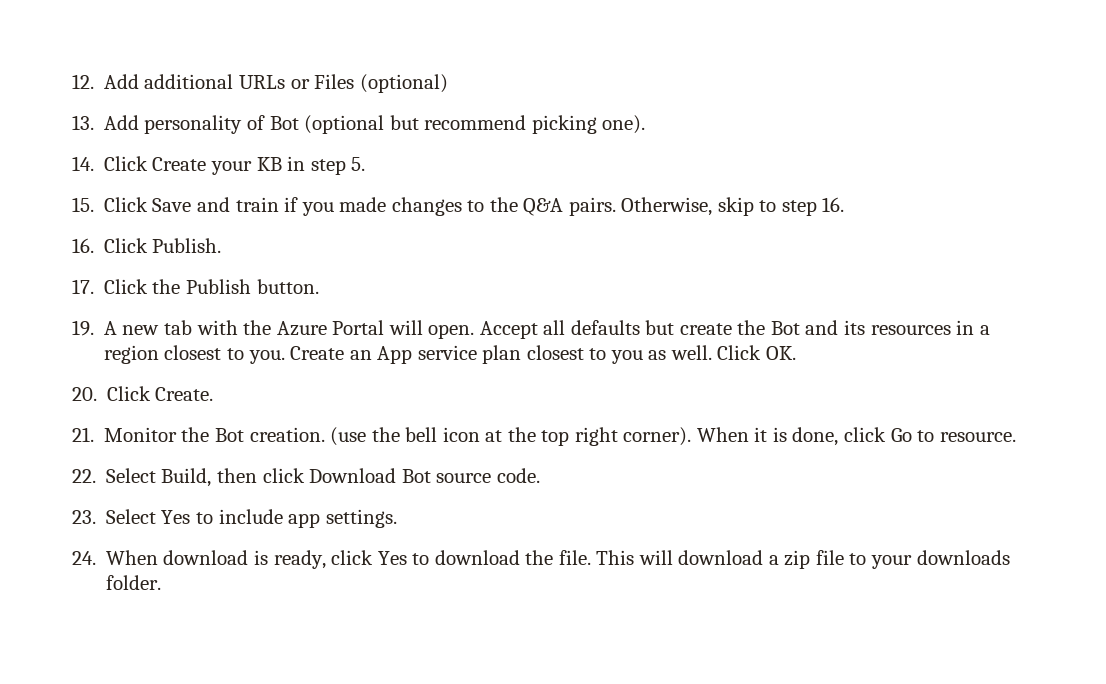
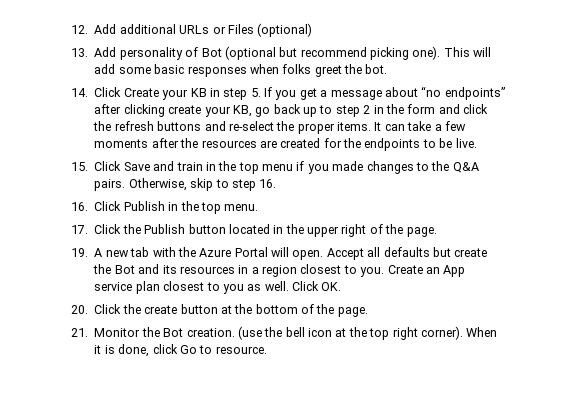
(646, 124) none -> [443,47,492,57] [94,64,388,77] This will add some basic responses when folks greet the bot.
(366, 164) none -> [264,86,505,100] [94,104,489,117] [93,121,466,134] [94,138,477,151] If you get a message about “no endpoints” after clicking create your KB, go back up to step 2 in the form and click the refresh buttons and re-select the proper items. It can take a few moments after the resources are created for the endpoints to be live.
(279, 204) none -> [205,161,294,174] in the top menu
[152,238,222,253] Publish. -> [123,201,259,214] Publish in the top menu.
[256,279,319,294] button. -> [188,224,437,237] button located in the upper right of the page.
[155,387,214,401] Create. -> [122,304,368,317] the create button at the bottom of the page.
[71,468,540,487] [71,509,397,528] [71,550,1010,569] [105,575,161,590] // 22. Select Build, then click Download Bot source code. // 23. Select Yes to include app settings. // 24. When download is ready, click Yes to download the file. This will download a zip file to your downloads folder. -> (267, 350) none

